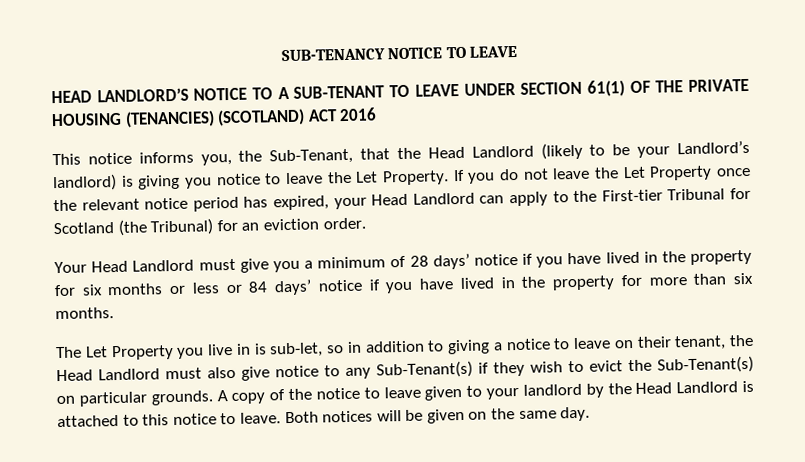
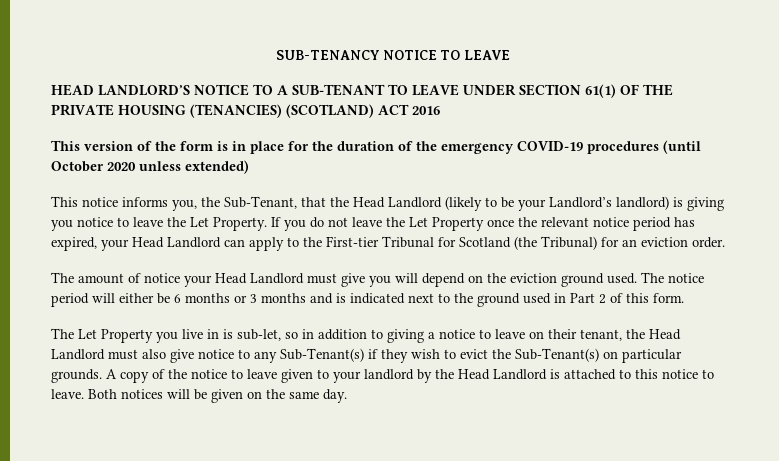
(378, 114) none -> [51,140,701,154] [51,160,249,174] // This version of the form is in place for the duration of the emergency COVID-19 procedures (until October 2020 unless extended)
[54,261,87,274] Your -> [51,272,212,287] The amount of notice your
[303,249,752,270] [54,272,753,297] [55,307,114,320] a minimum of 28 days’ notice if you have lived in the property for six months or less or 84 days’ notice if you have lived in the property for more than six months. -> [395,272,704,287] [51,293,684,307] will depend on the eviction ground used. The notice period will either be 6 months or 3 months and is indicated next to the ground used in Part 2 of this form.

